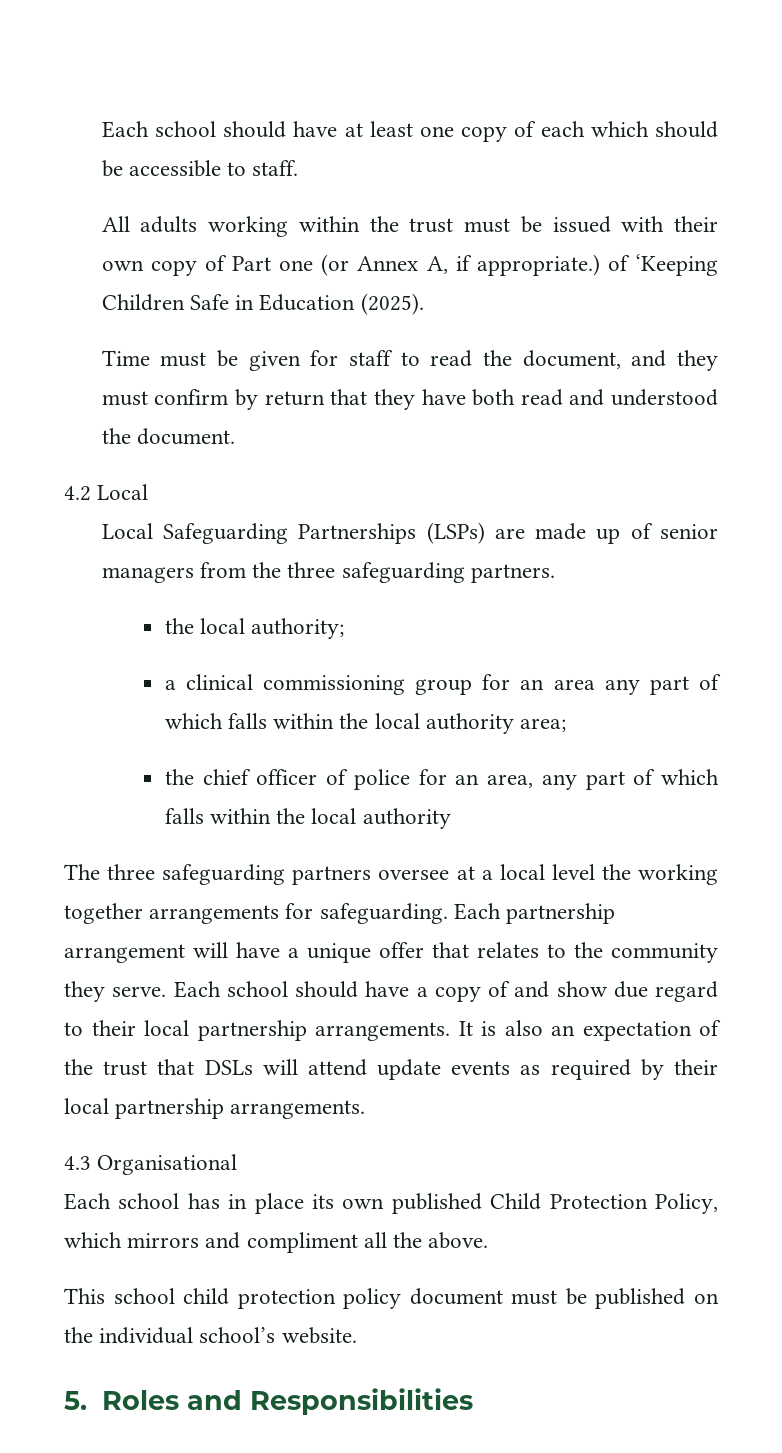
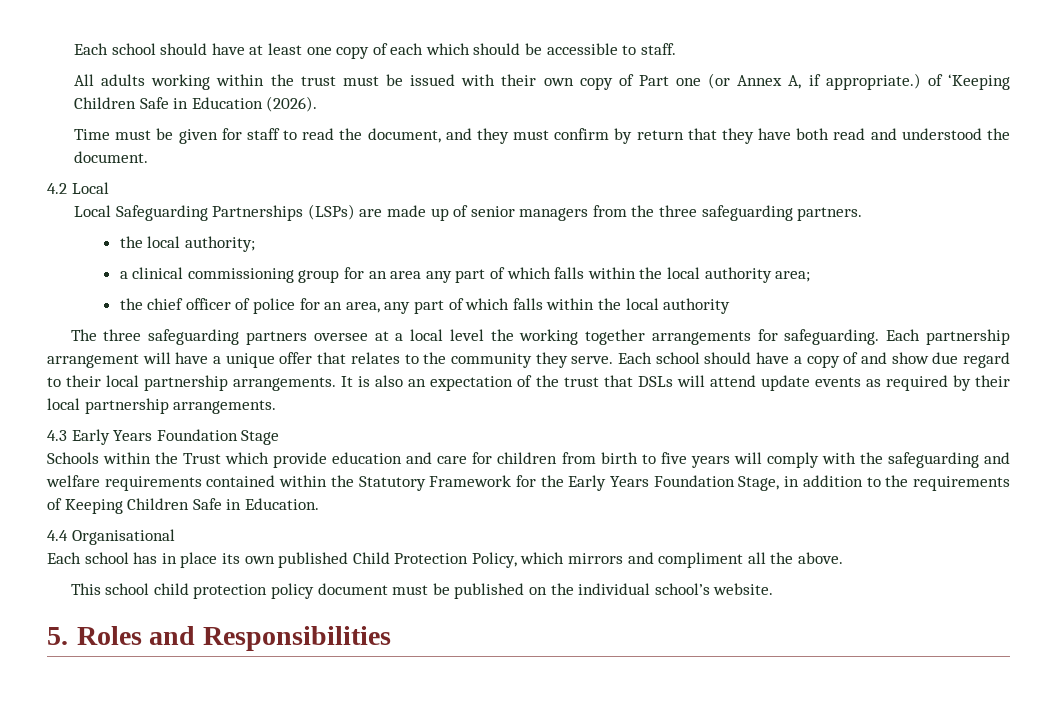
[360,293,424,315] (2025). -> [266,96,318,112] (2026).
(91, 1163) none -> [71,429,280,445] [47,452,1010,468] [46,475,1011,491] [47,498,319,514] [47,530,68,541] Early Years Foundation Stage // Schools within the Trust which provide education and care for children from birth to five years will comply with the safeguarding and welfare requirements contained within the Statutory Framework for the Early Years Foundation Stage, in addition to the requirements of Keeping Children Safe in Education. // 4.4

